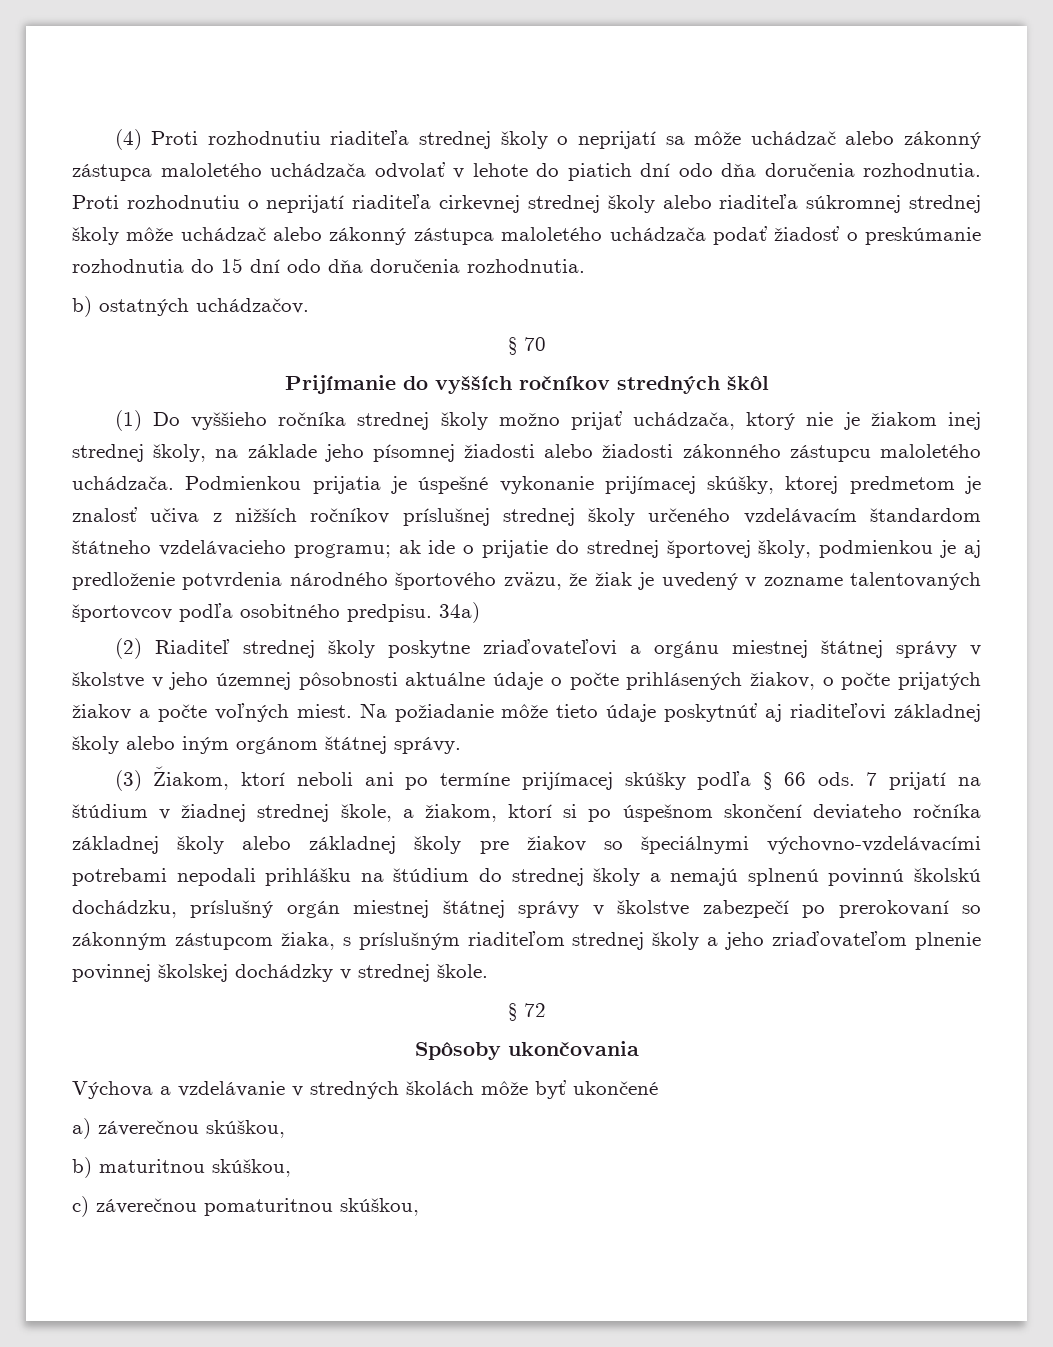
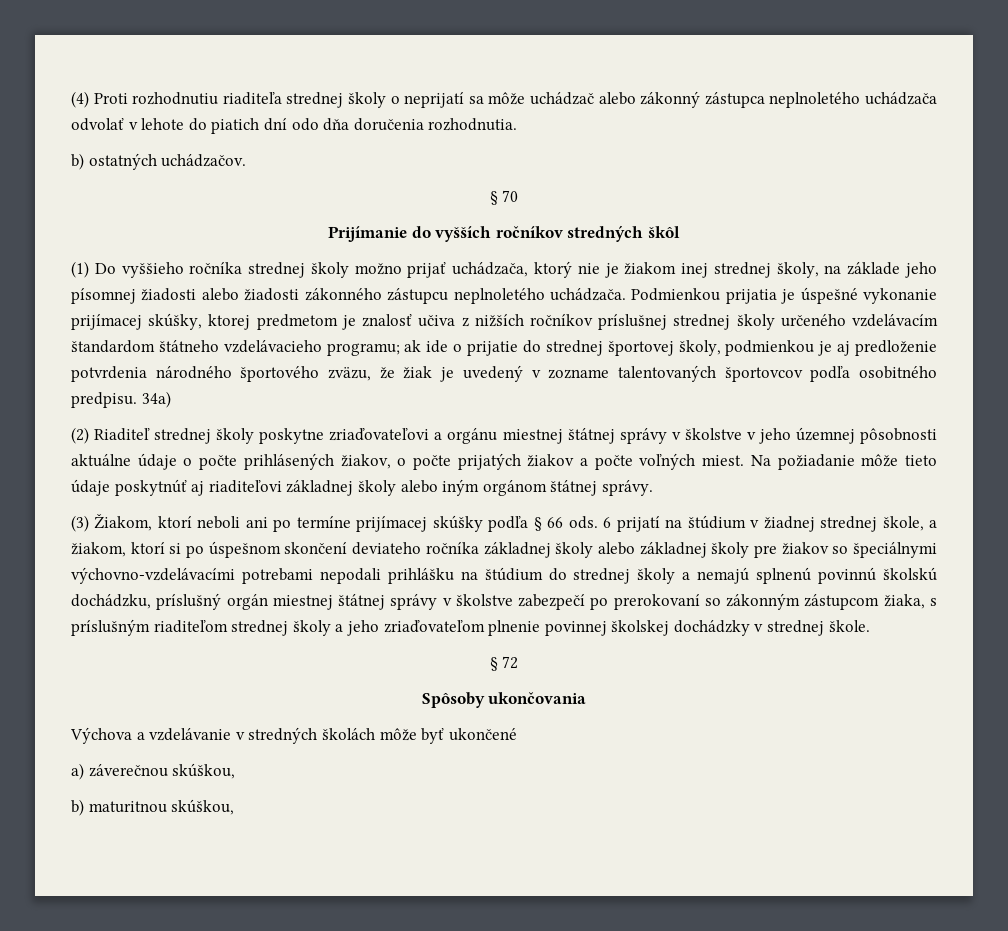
[160,163,262,177] maloletého -> [769,92,861,108] neplnoletého
[72,194,982,213] [72,226,982,245] [72,258,585,273] Proti rozhodnutiu o neprijatí riaditeľa cirkevnej strednej školy alebo riaditeľa súkromnej strednej školy môže uchádzač alebo zákonný zástupca maloletého uchádzača podať žiadosť o preskúmanie rozhodnutia do 15 dní odo dňa doručenia rozhodnutia. -> (518, 124) none
[879,444,981,458] maloletého -> [453,288,545,304] neplnoletého
[866,772,878,786] 7 -> [603,517,612,528] 6
[72,1196,419,1217] // c) záverečnou pomaturitnou skúškou, -> (235, 807) none

